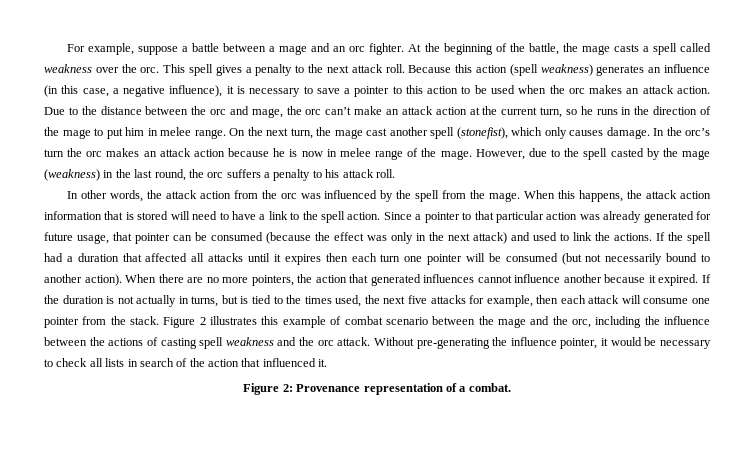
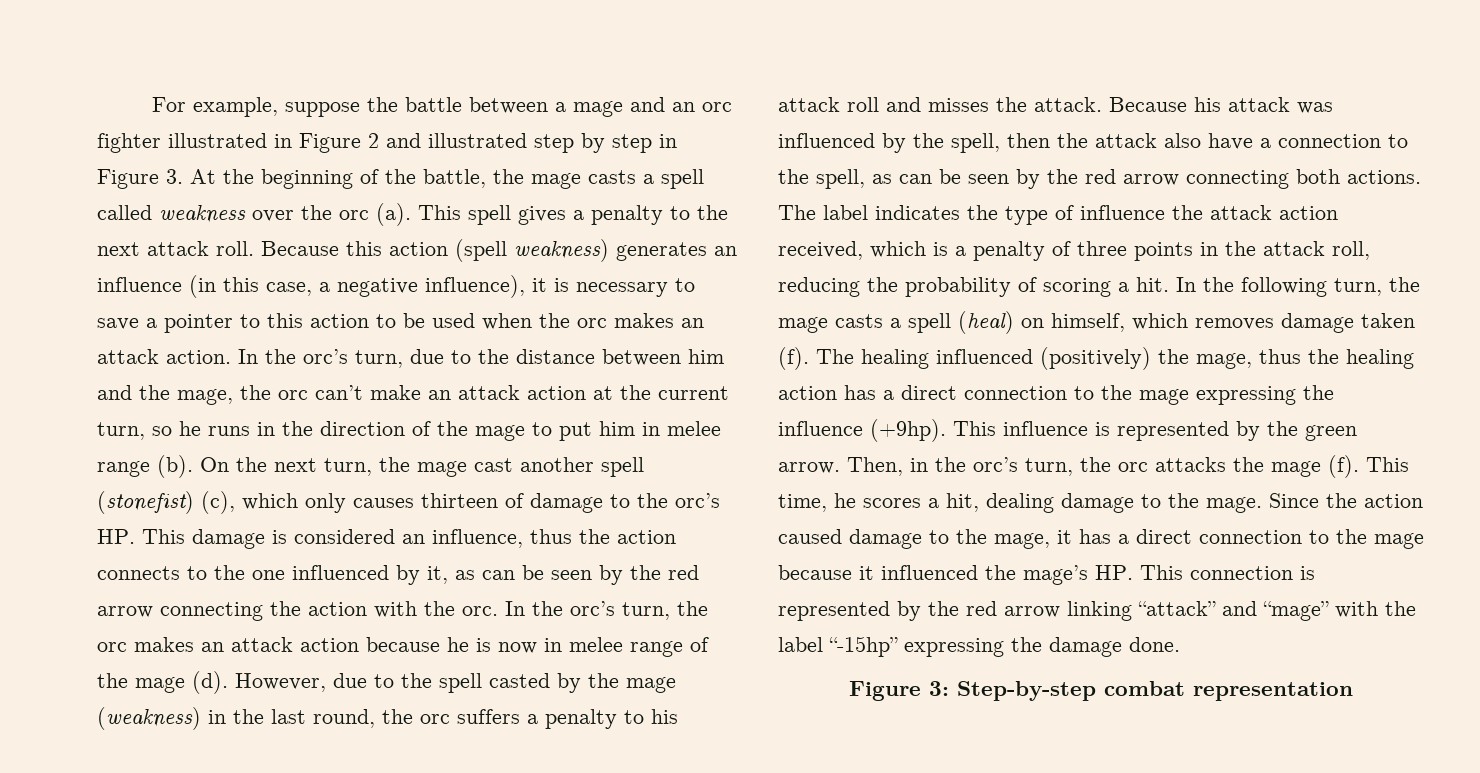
[182,46,189,52] a -> [366,97,398,112] the
[369,43,405,55] fighter. -> [97,133,677,153] [97,169,183,189] fighter illustrated in Figure 2 and illustrated step by step in Figure 3.
[140,67,160,73] orc. -> [339,203,411,226] orc (a).
[44,107,65,115] Due -> [238,349,444,368] In the orc’s turn, due
[191,106,249,115] the orc and -> [688,349,724,364] [97,385,170,400] him and the
[194,129,226,139] range. -> [97,455,193,478] range (b).
[456,127,508,139] (stonefist), -> [97,491,235,514] (stonefist) (c),
[606,127,710,139] [44,149,64,157] damage. In the orc’s turn -> [421,493,720,513] [97,529,676,549] [97,565,699,585] [97,601,670,621] thirteen of damage to the orc’s HP. This damage is considered an influence, thus the action connects to the one influenced by it, as can be seen by the red arrow connecting the action with the orc. In the orc’s turn,
[440,150,472,160] mage. -> [135,671,228,694] mage (d).
[375,169,395,178] [66,190,712,202] [44,211,711,223] [44,232,711,244] [44,253,711,265] [44,274,711,286] [44,295,710,307] [44,316,711,328] [44,337,712,349] [44,358,328,367] [243,383,511,395] roll. // In other words, the attack action from the orc was influenced by the spell from the mage. When this happens, the attack action information that is stored will need to have a link to the spell action. Since a pointer to that particular action was already generated for future usage, that pointer can be consumed (because the effect was only in the next attack) and used to link the actions. If the spell had a duration that affected all attacks until it expires then each turn one pointer will be consumed (but not necessarily bound to another action). When there are no more pointers, the action that generated influences cannot influence another because it expired. If the duration is not actually in turns, but is tied to the times used, the next five attacks for example, then each attack will consume one pointer from the stack. Figure 2 illustrates this example of combat scenario between the mage and the orc, including the influence between the actions of casting spell weakness and the orc attack. Without pre-generating the influence pointer, it would be necessary to check all lists in search of the action that influenced it. // Figure 2: Provenance representation of a combat. -> [847,97,1333,114] [778,133,1408,153] [778,169,1421,189] [778,205,1338,225] [778,241,1370,261] [778,277,1420,297] [778,311,1415,334] [778,347,1414,370] [778,385,1334,405] [778,419,1357,442] [778,455,1409,478] [778,493,1423,513] [778,529,1424,549] [778,565,1315,585] [778,601,1416,621] [778,636,1180,657] [849,681,1353,701] roll and misses the attack. Because his attack was influenced by the spell, then the attack also have a connection to the spell, as can be seen by the red arrow connecting both actions. The label indicates the type of influence the attack action received, which is a penalty of three points in the attack roll, reducing the probability of scoring a hit. In the following turn, the mage casts a spell (heal) on himself, which removes damage taken (f). The healing influenced (positively) the mage, thus the healing action has a direct connection to the mage expressing the influence (+9hp). This influence is represented by the green arrow. Then, in the orc’s turn, the orc attacks the mage (f). This time, he scores a hit, dealing damage to the mage. Since the action caused damage to the mage, it has a direct connection to the mage because it influenced the mage’s HP. This connection is represented by the red arrow linking “attack” and “mage” with the label “-15hp” expressing the damage done. // Figure 3: Step-by-step combat representation

